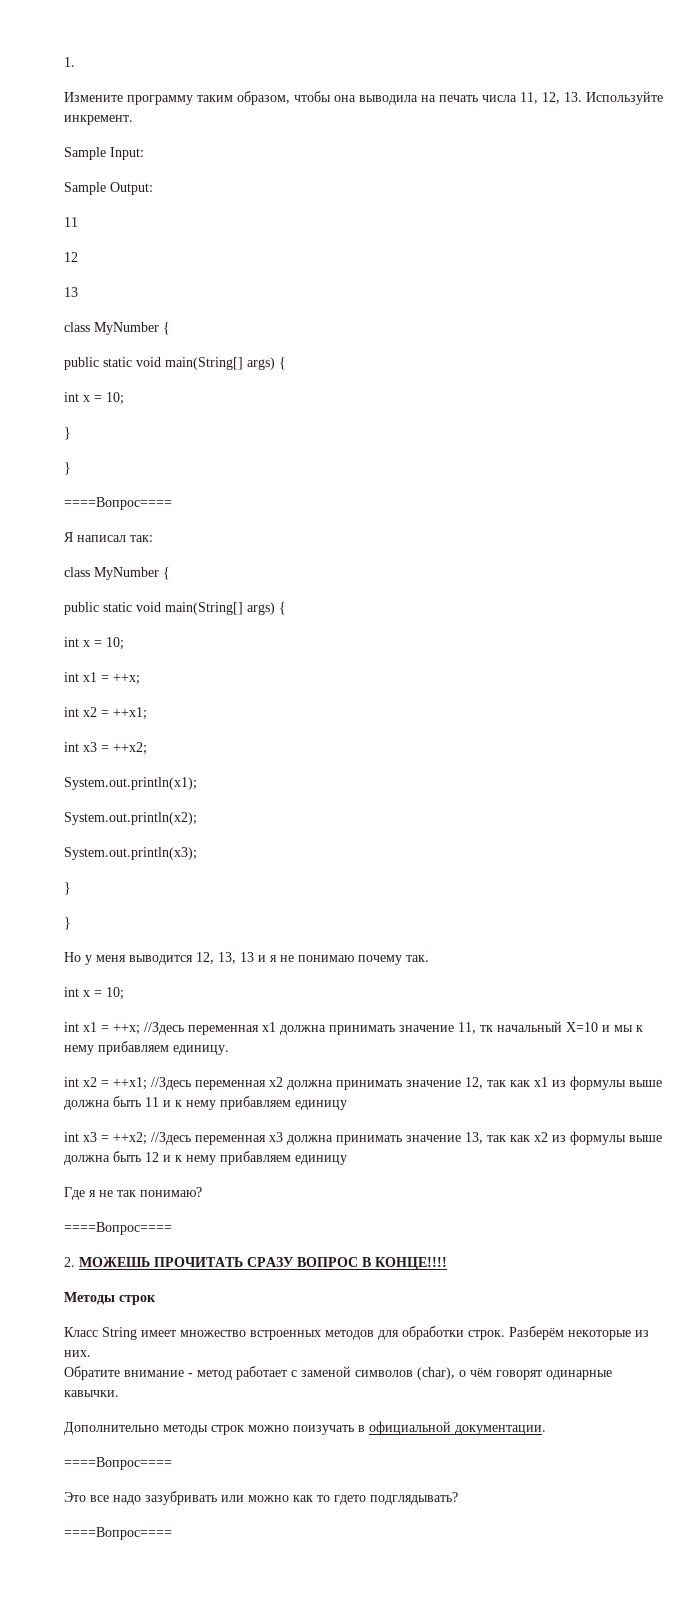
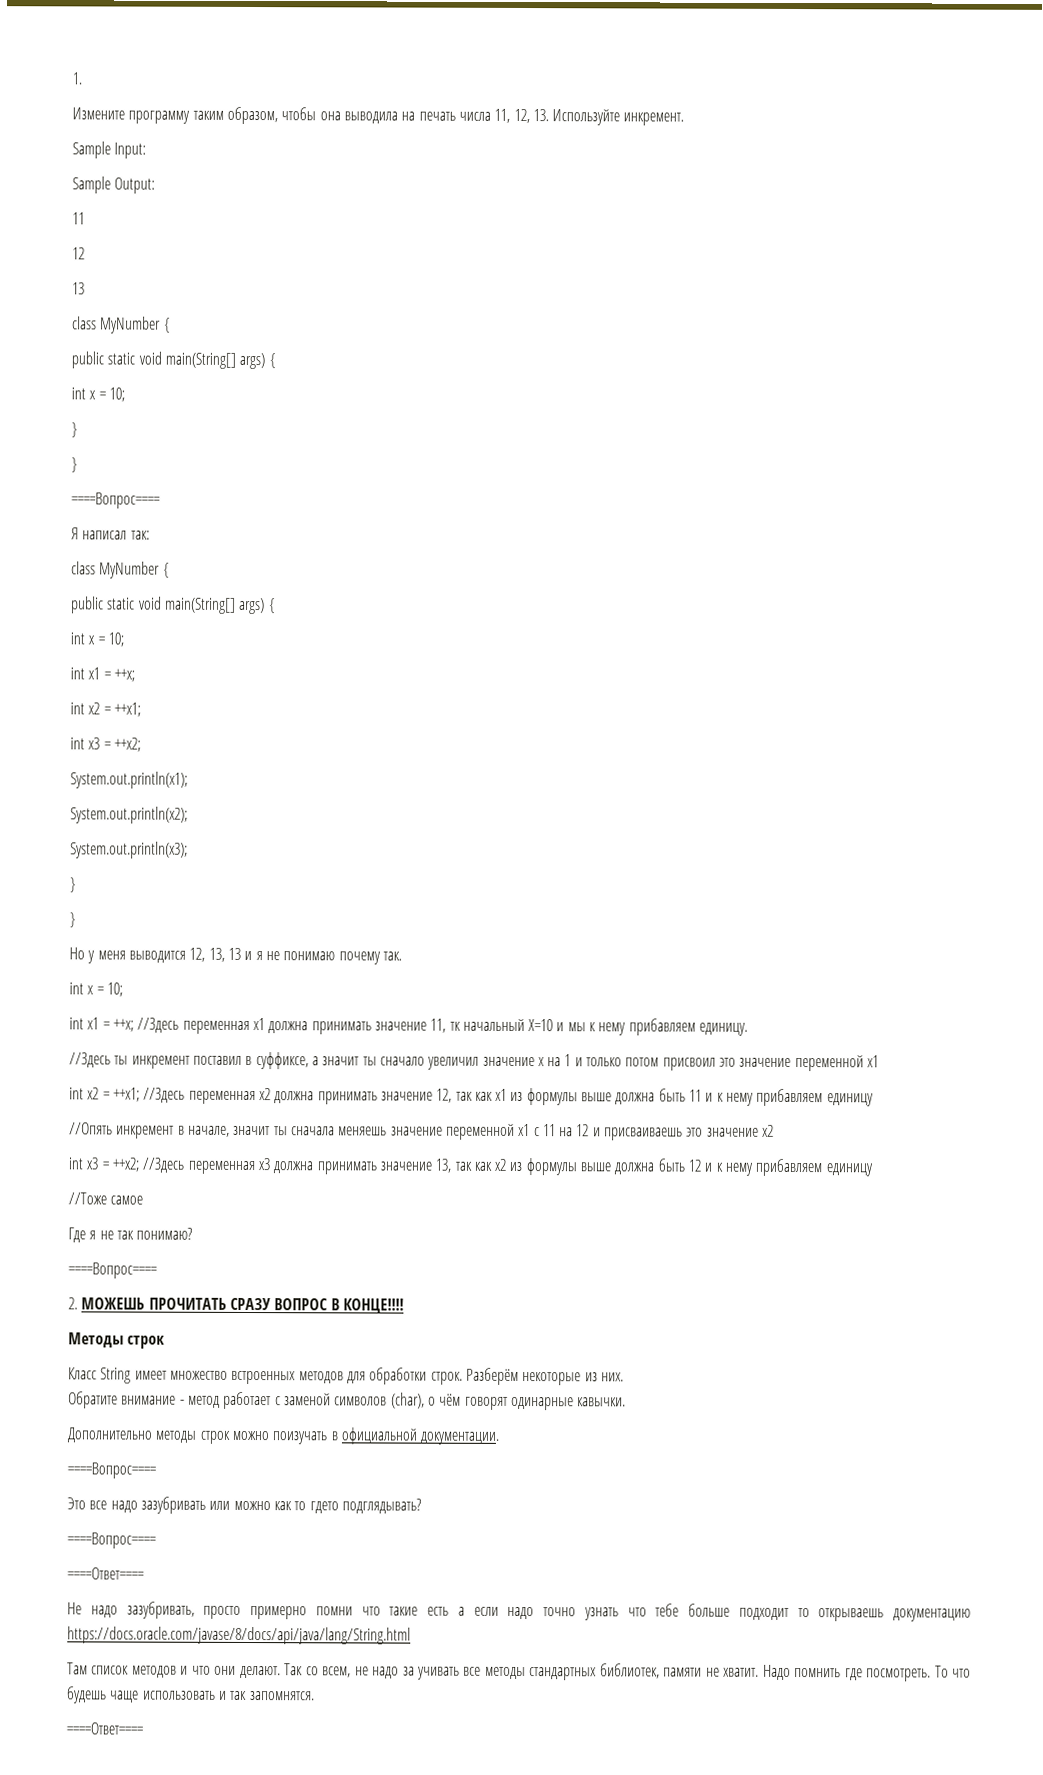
(229, 1050) none -> [69,1052,880,1072] // //Здесь ты инкремент поставил в суффиксе, а значит ты сначало увеличил значение х на 1 и только потом присвоил это значение переменной х1
(347, 1105) none -> [69,1122,775,1141] // //Опять инкремент в начале, значит ты сначала меняешь значение переменной х1 с 11 на 12 и присваиваешь это значение х2
(347, 1160) none -> [68,1192,144,1205] // //Тоже самое
(172, 1533) none -> [67,1567,144,1580] [67,1601,971,1622] [67,1626,411,1645] [67,1662,971,1682] [67,1686,315,1704] [66,1722,143,1735] // ====Ответ==== // Не надо зазубривать, просто примерно помни что такие есть а если надо точно узнать что тебе больше подходит то открываешь документацию https://docs.oracle.com/javase/8/docs/api/java/lang/String.html // Там список методов и что они делают. Так со всем, не надо за учивать все методы стандартных библиотек, памяти не хватит. Надо помнить где посмотреть. То что будешь чаще использовать и так запомнятся. // ====Ответ====

